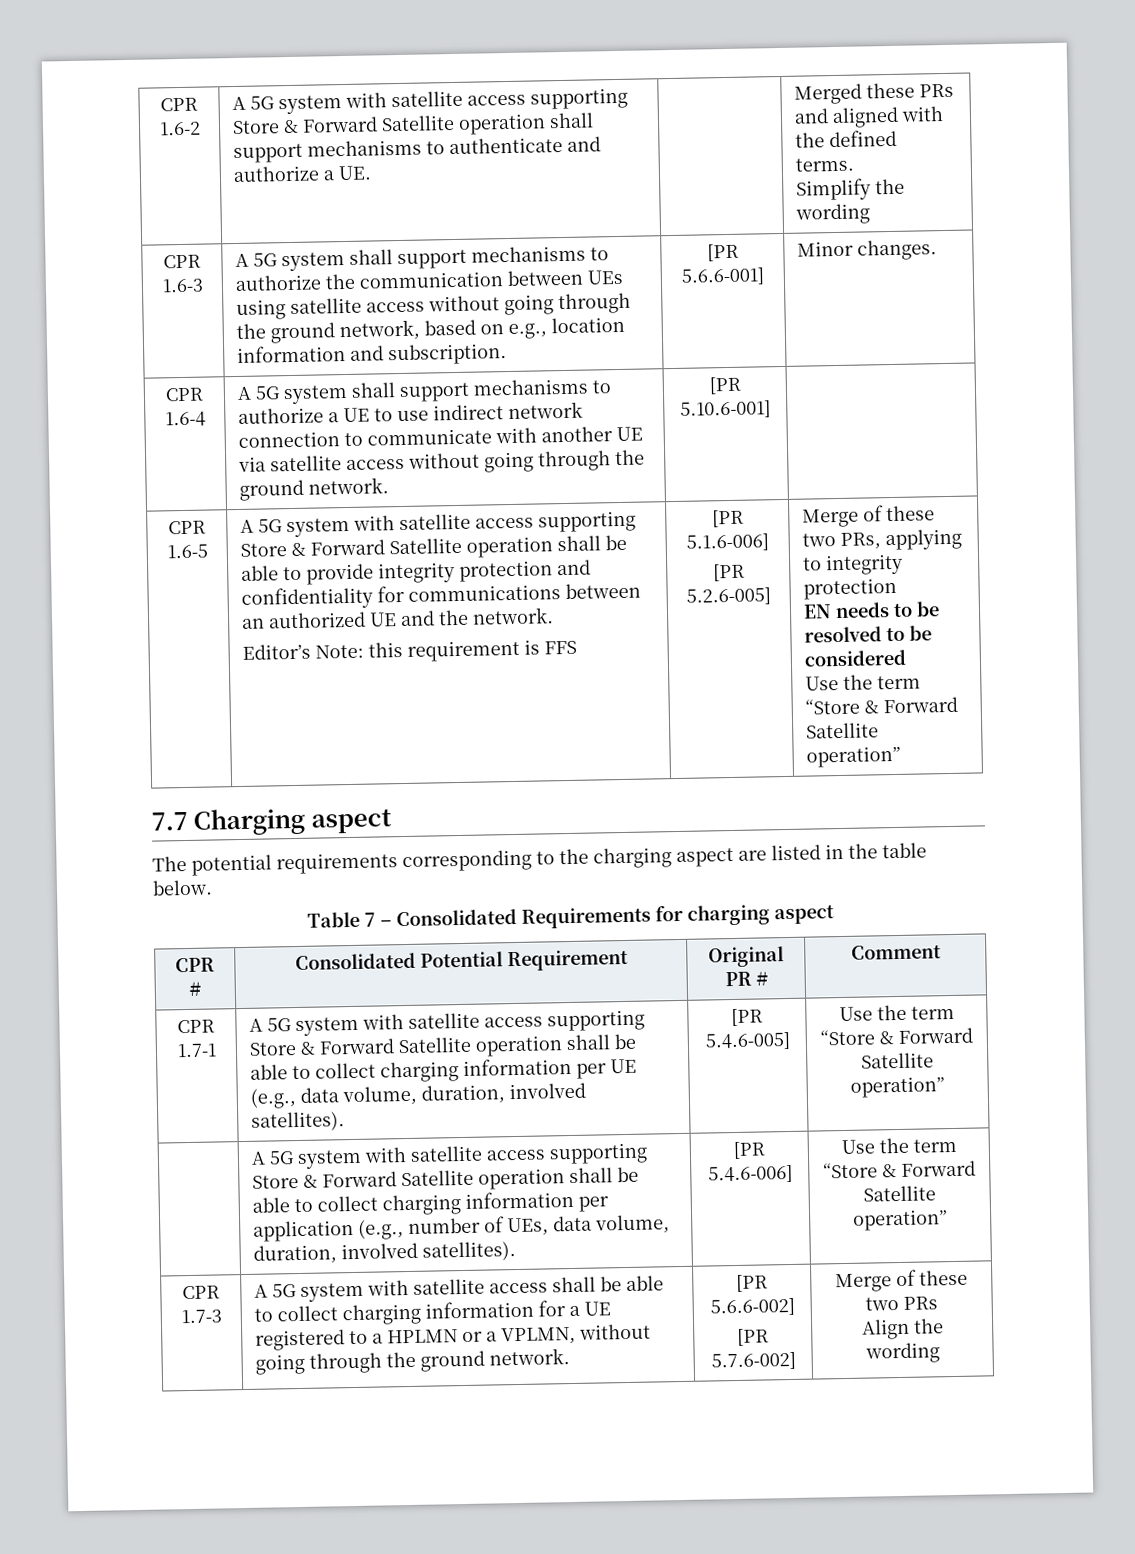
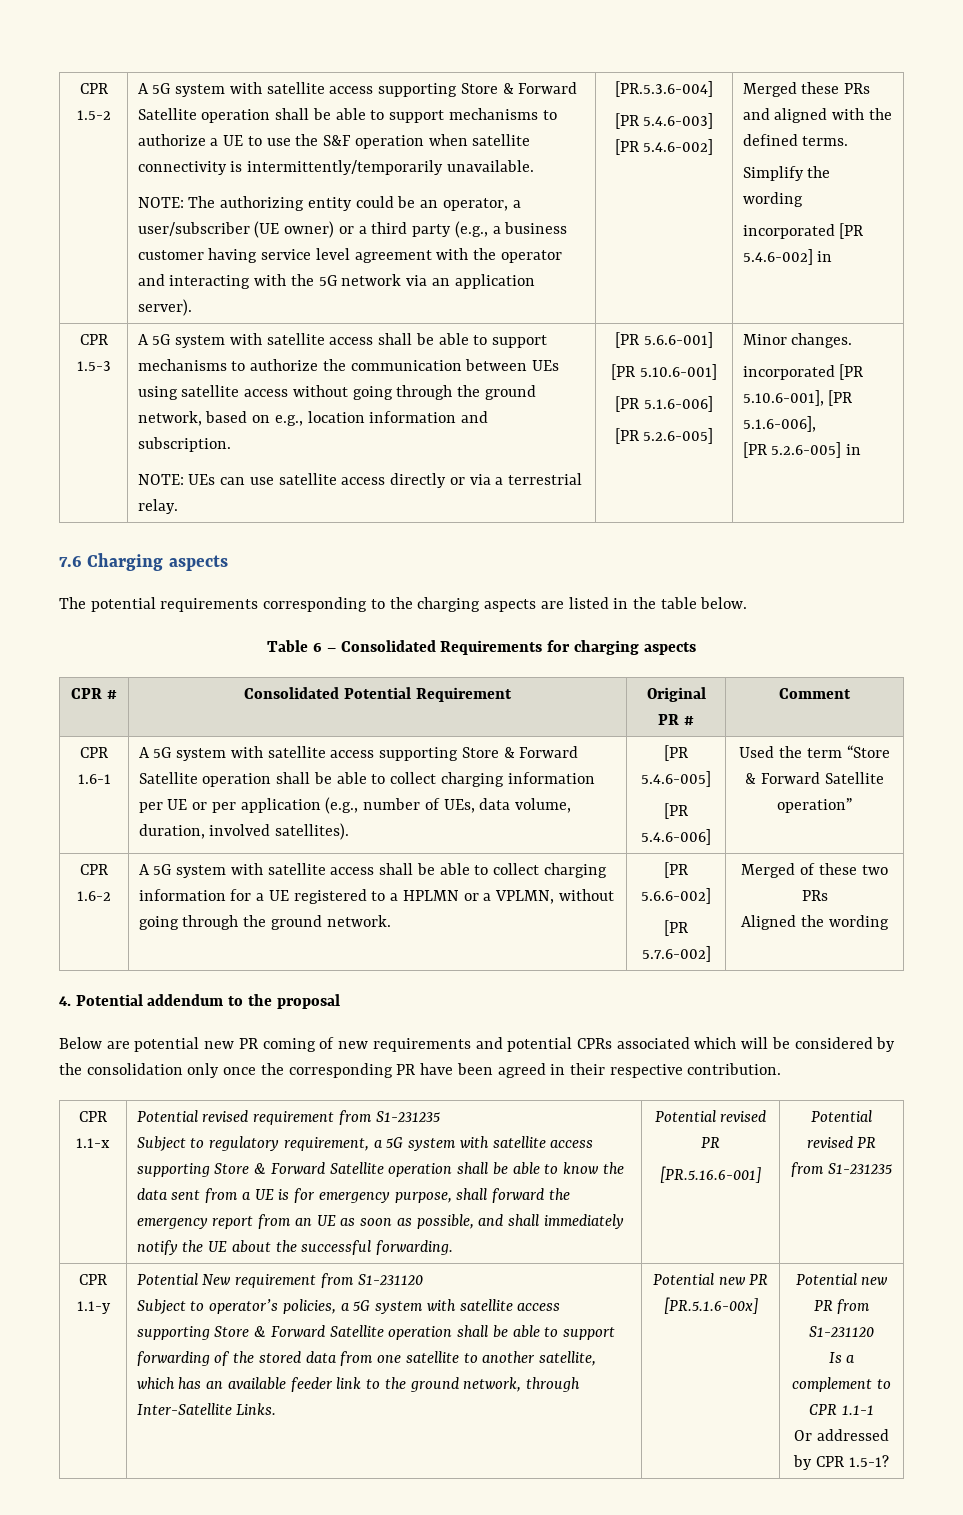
[160,97,198,112] [158,121,201,136] CPR 1.6-2 -> [79,83,108,94] [76,110,111,120] CPR 1.5-2
[233,136,602,164] [233,165,373,183] support mechanisms to authenticate and authorize a UE. | -> [312,108,557,123] [137,134,531,149] [137,160,534,175] [137,196,521,211] [137,221,568,238] [137,248,562,263] [137,274,535,289] [137,299,192,316] [615,81,713,97] [614,113,714,129] [614,139,714,155] be able to support mechanisms to authorize a UE to use the S&F operation when satellite connectivity is intermittently/temporarily unavailable. // NOTE: The authorizing entity could be an operator, a user/subscriber (UE owner) or a third party (e.g., a business customer having service level agreement with the operator and interacting with the 5G network via an application server). | [PR.5.3.6-004] // [PR 5.4.6-003] [PR 5.4.6-002]
[163,254,201,269] [161,278,204,293] [235,249,394,272] // CPR 1.6-3 | A 5G system shall -> [742,223,864,239] [742,249,833,265] [79,334,108,345] [76,361,111,371] [137,333,488,348] // incorporated [PR 5.4.6-002] in // CPR 1.5-3 | A 5G system with satellite access shall be able to
[706,243,739,262] [681,267,765,286] [797,239,938,261] [165,387,204,402] [164,411,206,427] [237,378,612,405] [238,401,584,424] [238,426,644,448] [238,449,646,473] [239,477,390,501] [708,376,742,395] [680,400,771,419] [168,520,206,535] [166,543,208,559] [240,510,637,538] [240,534,628,558] [241,559,592,585] [241,582,642,610] [242,607,555,629] [242,639,578,662] [711,509,744,528] [686,533,769,552] [712,563,745,582] [686,587,771,606] [802,505,936,528] [802,528,963,551] [803,553,904,576] [803,577,898,600] [803,601,941,619] [804,625,933,643] [804,649,908,667] [805,674,922,691] [805,696,959,715] [806,722,880,739] [806,745,902,768] [151,807,392,836] | [PR 5.6.6-001] | Minor changes. // CPR 1.6-4 | A 5G system shall support mechanisms to authorize a UE to use indirect network connection to communicate with another UE via satellite access without going through the ground network. | [PR 5.10.6-001] | // CPR 1.6-5 | A 5G system with satellite access supporting Store & Forward Satellite operation shall be able to provide integrity protection and confidentiality for communications between an authorized UE and the network. // Editor’s Note: this requirement is FFS | [PR 5.1.6-006] // [PR 5.2.6-005] | Merge of these two PRs, applying to integrity protection // EN needs to be resolved to be considered // Use the term “Store & Forward Satellite operation” // 7.7 Charging aspect -> [137,473,582,488] [137,499,178,514] [615,332,713,348] [611,364,717,380] [615,396,713,412] [614,428,714,444] [742,333,853,348] [742,364,864,380] [742,390,853,406] [742,416,816,432] [742,442,862,458] [59,553,228,571] // NOTE: UEs can use satellite access directly or via a terrestrial relay. | [PR 5.6.6-001] // [PR 5.10.6-001] // [PR 5.1.6-006] // [PR 5.2.6-005] | Minor changes. // incorporated [PR 5.10.6-001], [PR 5.1.6-006], // [PR 5.2.6-005] in // 7.6 Charging aspects
[676,847,734,868] aspect -> [484,599,537,612] aspects
[363,912,376,927] 7 -> [313,643,323,652] 6
[773,905,834,925] aspect -> [643,642,696,655] aspects
[176,1043,217,1058] 1.7-1 -> [77,774,111,784] 1.6-1
[250,1082,587,1109] [251,1111,346,1132] [731,1008,763,1027] [704,1031,791,1051] [838,1004,955,1022] [820,1027,974,1046] [861,1052,935,1069] [850,1076,946,1098] [251,1142,649,1170] [252,1166,640,1190] [252,1190,575,1216] (e.g., data volume, duration, involved satellites). | [PR 5.4.6-005] | Use the term “Store & Forward Satellite operation” // | A 5G system with satellite access supporting Store & Forward Satellite operation shall be able to collect charging information -> [192,802,208,810] or
(766, 1150) none -> [641,771,711,787] [664,803,688,819] 5.4.6-005] // [PR
[840,1139,875,1155] Use -> [739,746,775,758] Used
[180,1309,222,1324] 1.7-3 -> [77,891,111,901] 1.6-2
[835,1273,893,1293] Merge -> [741,863,796,878] Merged
[860,1318,944,1340] [864,1342,940,1364] Align the wording -> [741,915,889,930] [59,994,340,1009] [59,1037,896,1052] [59,1063,782,1078] [79,1111,107,1122] [76,1138,110,1148] [136,1110,440,1125] [136,1136,594,1151] [136,1162,624,1177] [136,1188,570,1203] [136,1214,624,1229] [136,1240,454,1255] [654,1110,768,1122] [701,1137,720,1148] [660,1166,761,1183] [811,1110,872,1122] [806,1136,877,1148] [791,1162,892,1177] [79,1274,107,1285] [76,1301,111,1314] [136,1273,423,1288] [136,1299,561,1314] [136,1325,615,1340] [136,1351,596,1366] [136,1377,580,1392] [136,1403,277,1415] [652,1273,769,1285] [663,1297,758,1314] [795,1273,889,1285] [813,1299,871,1314] [809,1326,874,1338] [828,1352,856,1363] [792,1377,891,1392] [809,1404,874,1415] [794,1429,889,1441] [793,1455,889,1470] Aligned the wording // 4. Potential addendum to the proposal // Below are potential new PR coming of new requirements and potential CPRs associated which will be considered by the consolidation only once the corresponding PR have been agreed in their respective contribution. // CPR 1.1-x | Potential revised requirement from S1-231235 // Subject to regulatory requirement, a 5G system with satellite access supporting Store & Forward Satellite operation shall be able to know the data sent from a UE is for emergency purpose, shall forward the emergency report from an UE as soon as possible, and shall immediately notify the UE about the successful forwarding. | Potential revised PR // [PR.5.16.6-001] | Potential revised PR from S1-231235 // CPR 1.1-y | Potential New requirement from S1-231120 // Subject to operator’s policies, a 5G system with satellite access supporting Store & Forward Satellite operation shall be able to support forwarding of the stored data from one satellite to another satellite, which has an available feeder link to the ground network, through Inter-Satellite Links. | Potential new PR [PR.5.1.6-00x] | Potential new PR from S1-231120 // Is a complement to CPR 1.1-1 // Or addressed by CPR 1.5-1?

